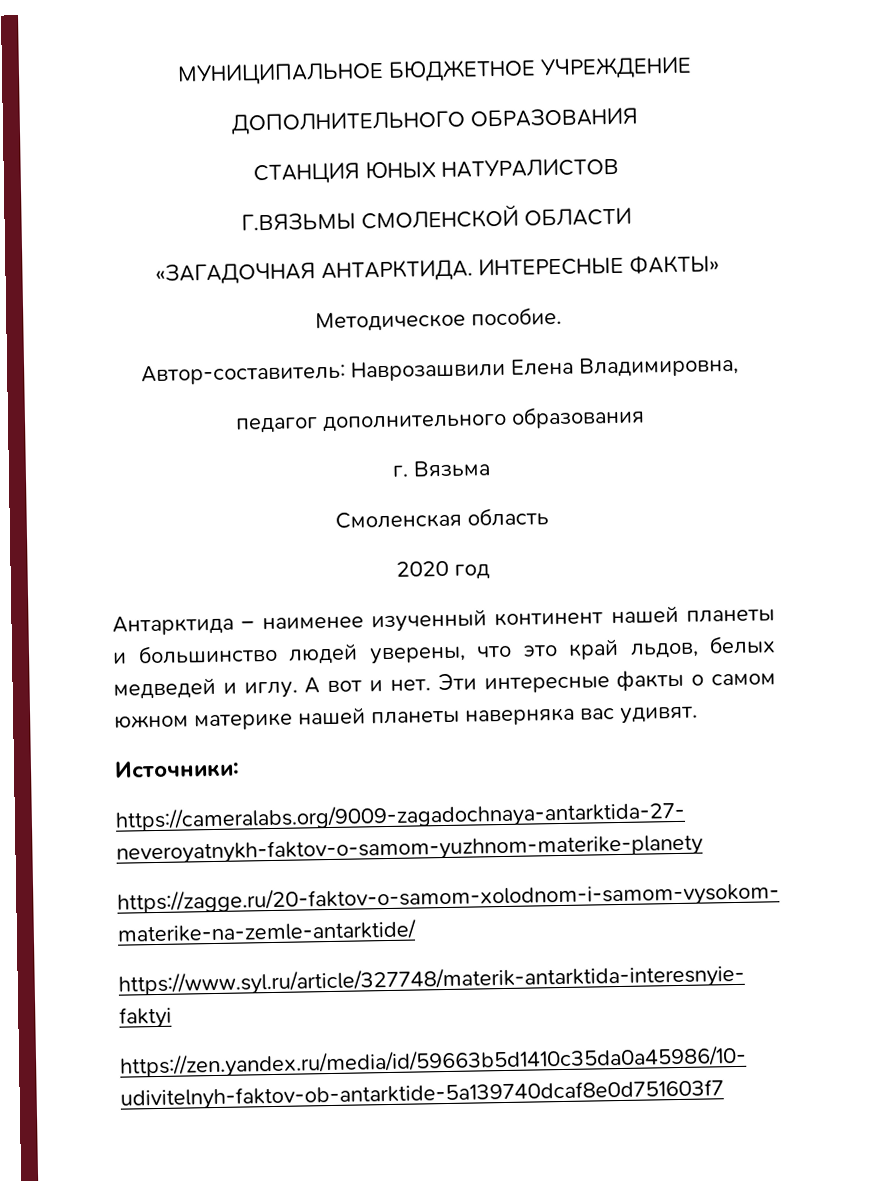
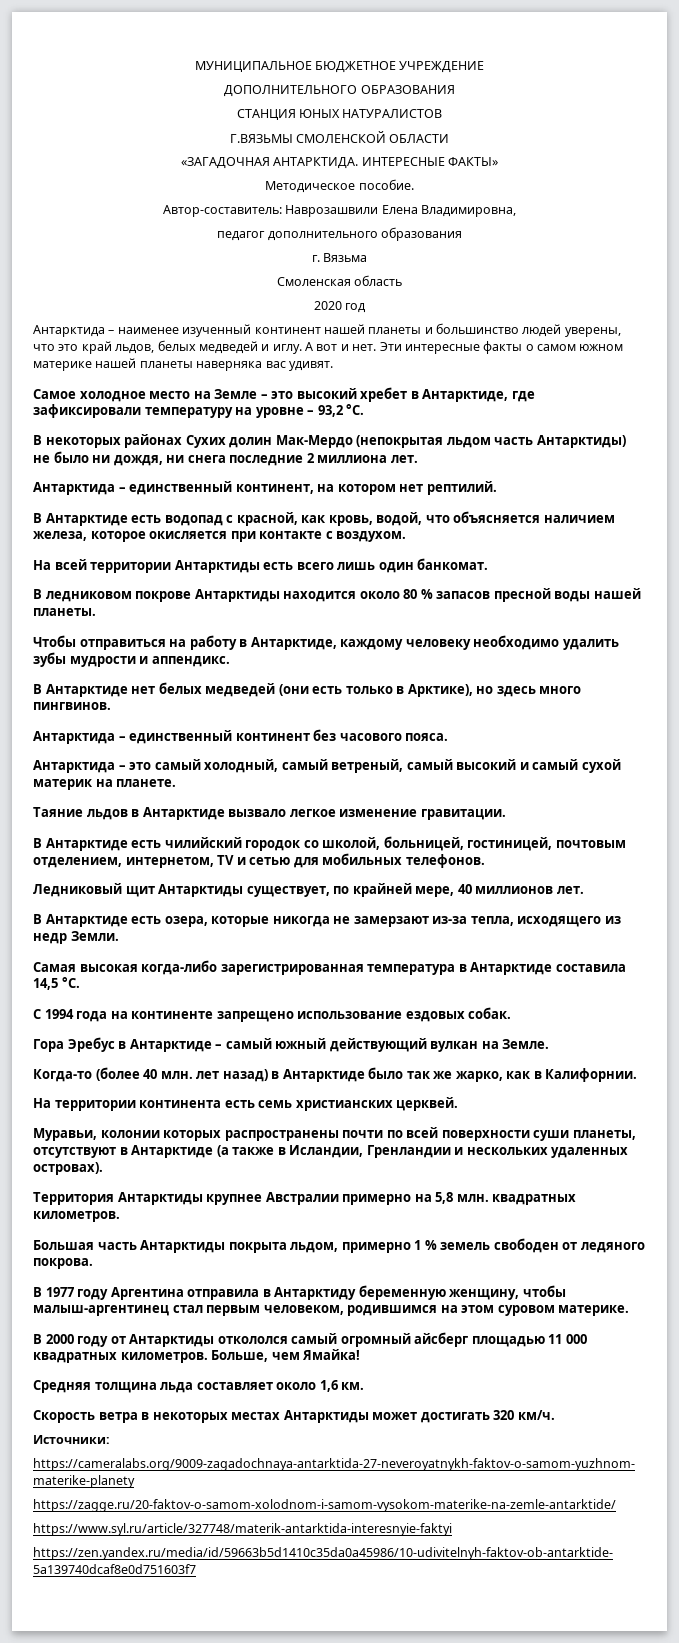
(698, 715) none -> [33,387,535,402] [33,404,365,418] [33,434,626,448] [33,451,418,466] [33,481,497,495] [33,511,615,526] [33,531,407,542] [33,558,489,573] [33,588,641,602] [33,608,96,616] [33,635,619,650] [33,652,230,667] [33,682,582,697] [33,702,111,710] [33,729,449,744] [33,759,621,773] [33,779,177,790] [33,807,506,820] [33,836,626,851] [33,853,485,868] [33,883,584,897] [33,914,621,927] [33,931,119,944] [33,960,626,975] [33,977,80,990] [33,1007,512,1022] [33,1037,550,1052] [33,1067,638,1082] [33,1097,459,1111] [33,1127,636,1141] [33,1145,629,1158] [33,1162,103,1175] [33,1192,577,1205] [33,1211,120,1222] [33,1238,645,1253] [33,1258,93,1269] [33,1285,566,1300] [33,1305,630,1316] [33,1332,587,1347] [33,1349,361,1363] [33,1380,365,1393] [33,1410,555,1423] // Самое холодное место на Земле – это высокий хребет в Антарктиде, где зафиксировали температуру на уровне – 93,2 °C. // В некоторых районах Сухих долин Мак-Мердо (непокрытая льдом часть Антарктиды) не было ни дождя, ни снега последние 2 миллиона лет. // Антарктида – единственный континент, на котором нет рептилий. // В Антарктиде есть водопад с красной, как кровь, водой, что объясняется наличием железа, которое окисляется при контакте с воздухом. // На всей территории Антарктиды есть всего лишь один банкомат. // В ледниковом покрове Антарктиды находится около 80 % запасов пресной воды нашей планеты. // Чтобы отправиться на работу в Антарктиде, каждому человеку необходимо удалить зубы мудрости и аппендикс. // В Антарктиде нет белых медведей (они есть только в Арктике), но здесь много пингвинов. // Антарктида – единственный континент без часового пояса. // Антарктида – это самый холодный, самый ветреный, самый высокий и самый сухой материк на планете. // Таяние льдов в Антарктиде вызвало легкое изменение гравитации. // В Антарктиде есть чилийский городок со школой, больницей, гостиницей, почтовым отделением, интернетом, TV и сетью для мобильных телефонов. // Ледниковый щит Антарктиды существует, по крайней мере, 40 миллионов лет. // В Антарктиде есть озера, которые никогда не замерзают из-за тепла, исходящего из недр Земли. // Самая высокая когда-либо зарегистрированная температура в Антарктиде составила 14,5 °C. // С 1994 года на континенте запрещено использование ездовых собак. // Гора Эребус в Антарктиде – самый южный действующий вулкан на Земле. // Когда-то (более 40 млн. лет назад) в Антарктиде было так же жарко, как в Калифорнии. // На территории континента есть семь христианских церквей. // Муравьи, колонии которых распространены почти по всей поверхности суши планеты, отсутствуют в Антарктиде (а также в Исландии, Гренландии и нескольких удаленных островах). // Территория Антарктиды крупнее Австралии примерно на 5,8 млн. квадратных километров. // Большая часть Антарктиды покрыта льдом, примерно 1 % земель свободен от ледяного покрова. // В 1977 году Аргентина отправила в Антарктиду беременную женщину, чтобы малыш-аргентинец стал первым человеком, родившимся на этом суровом материке. // В 2000 году от Антарктиды откололся самый огромный айсберг площадью 11 000 квадратных километров. Больше, чем Ямайка! // Средняя толщина льда составляет около 1,6 км. // Скорость ветра в некоторых местах Антарктиды может достигать 320 км/ч.

